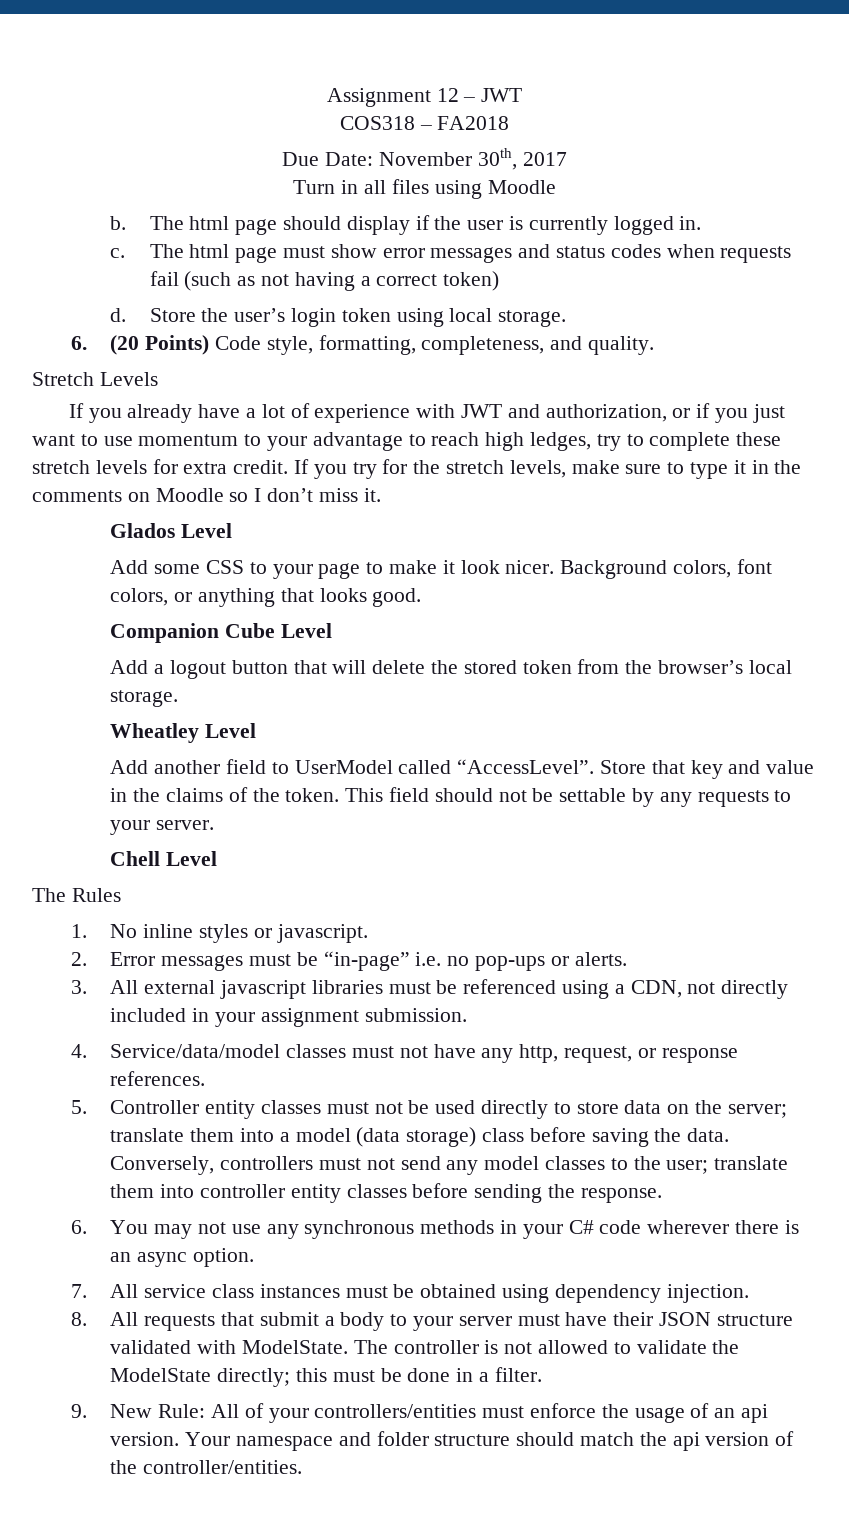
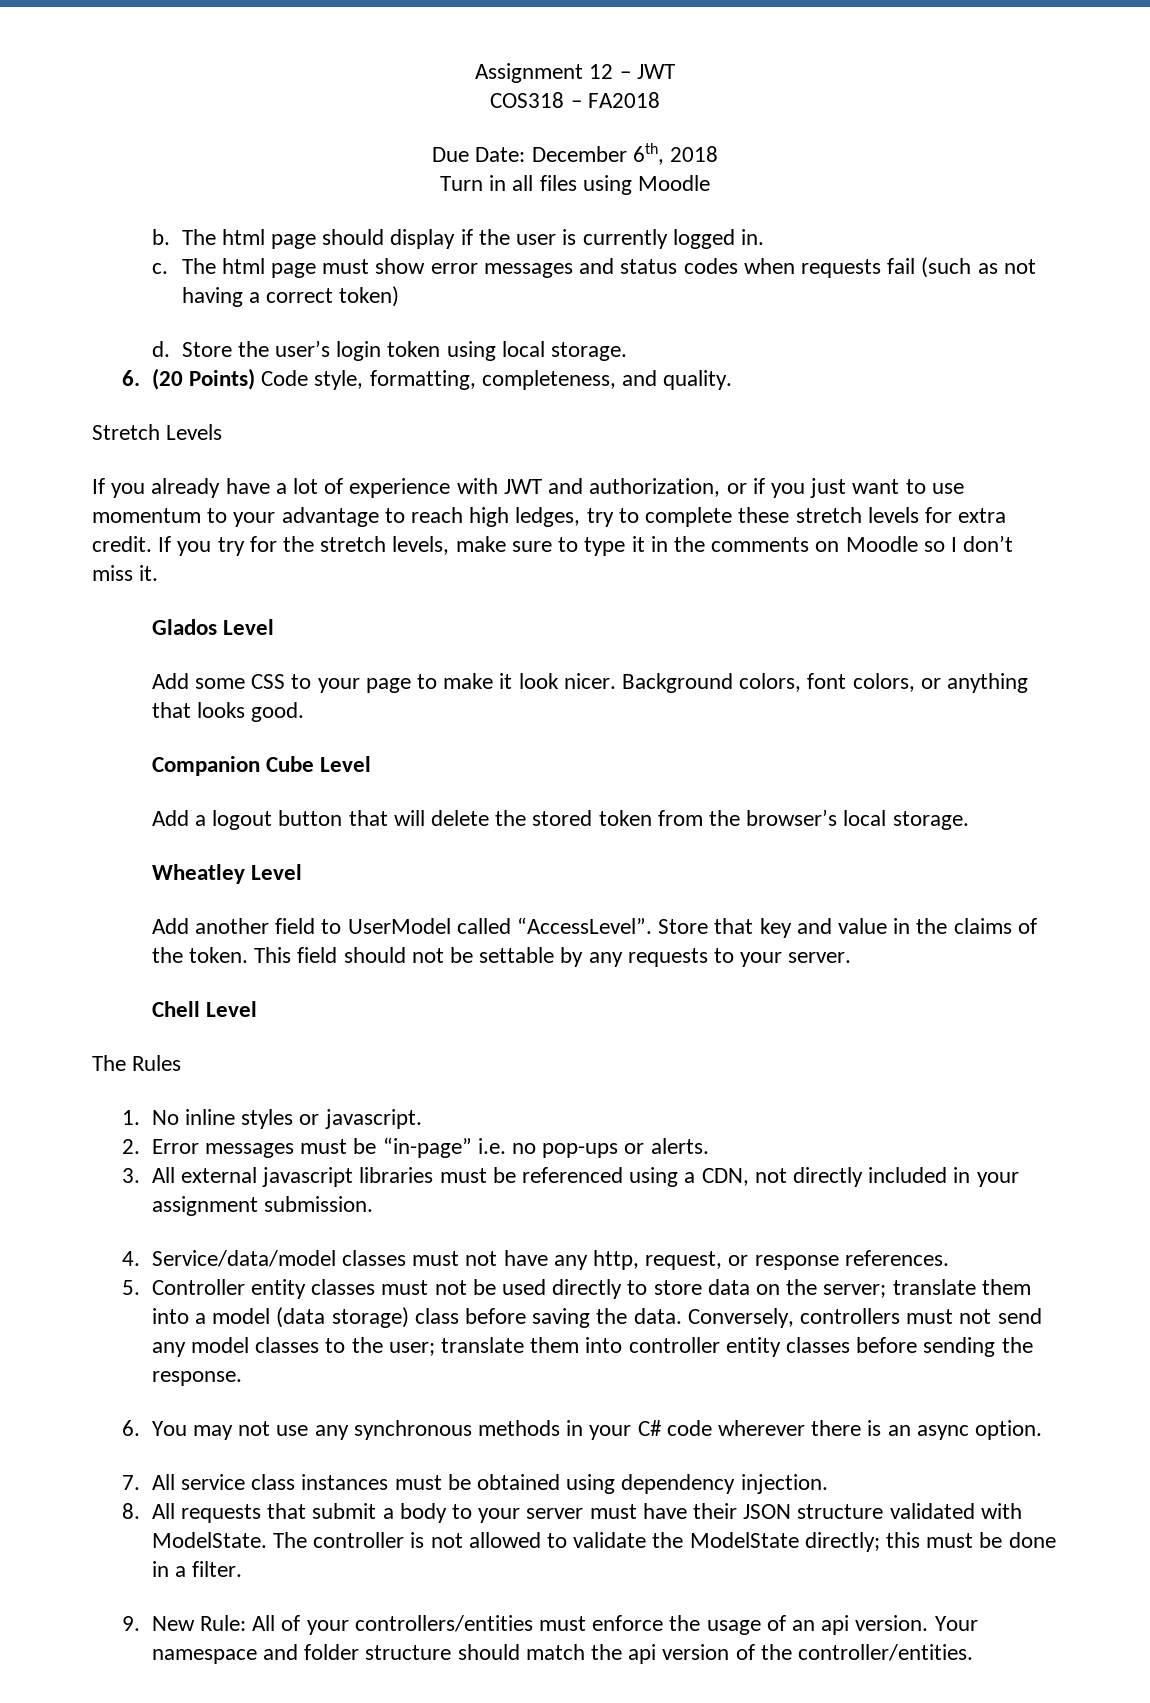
[379,148,567,170] November 30th, 2017 -> [531,143,718,165] December 6th, 2018

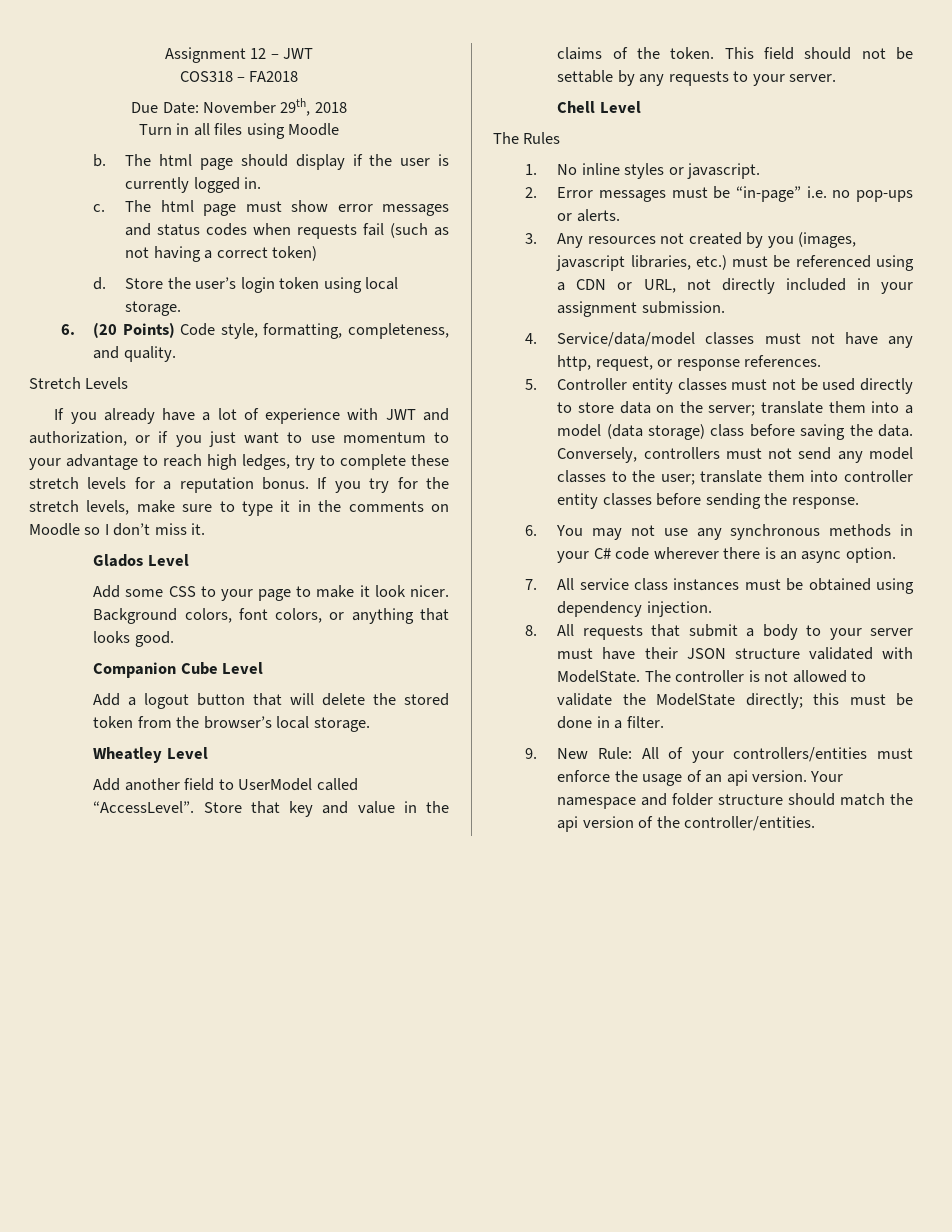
[531,143,664,165] December 6th, -> [203,98,311,116] November 29th,
[958,508,1007,523] [92,536,152,552] extra credit. -> [163,477,309,493] a reputation bonus.
[151,1167,434,1187] All external javascript libraries -> [557,232,857,248] [556,255,727,271] Any resources not created by you (images, javascript libraries, etc.)
[701,1168,749,1186] CDN, -> [576,279,676,293] CDN or URL,

